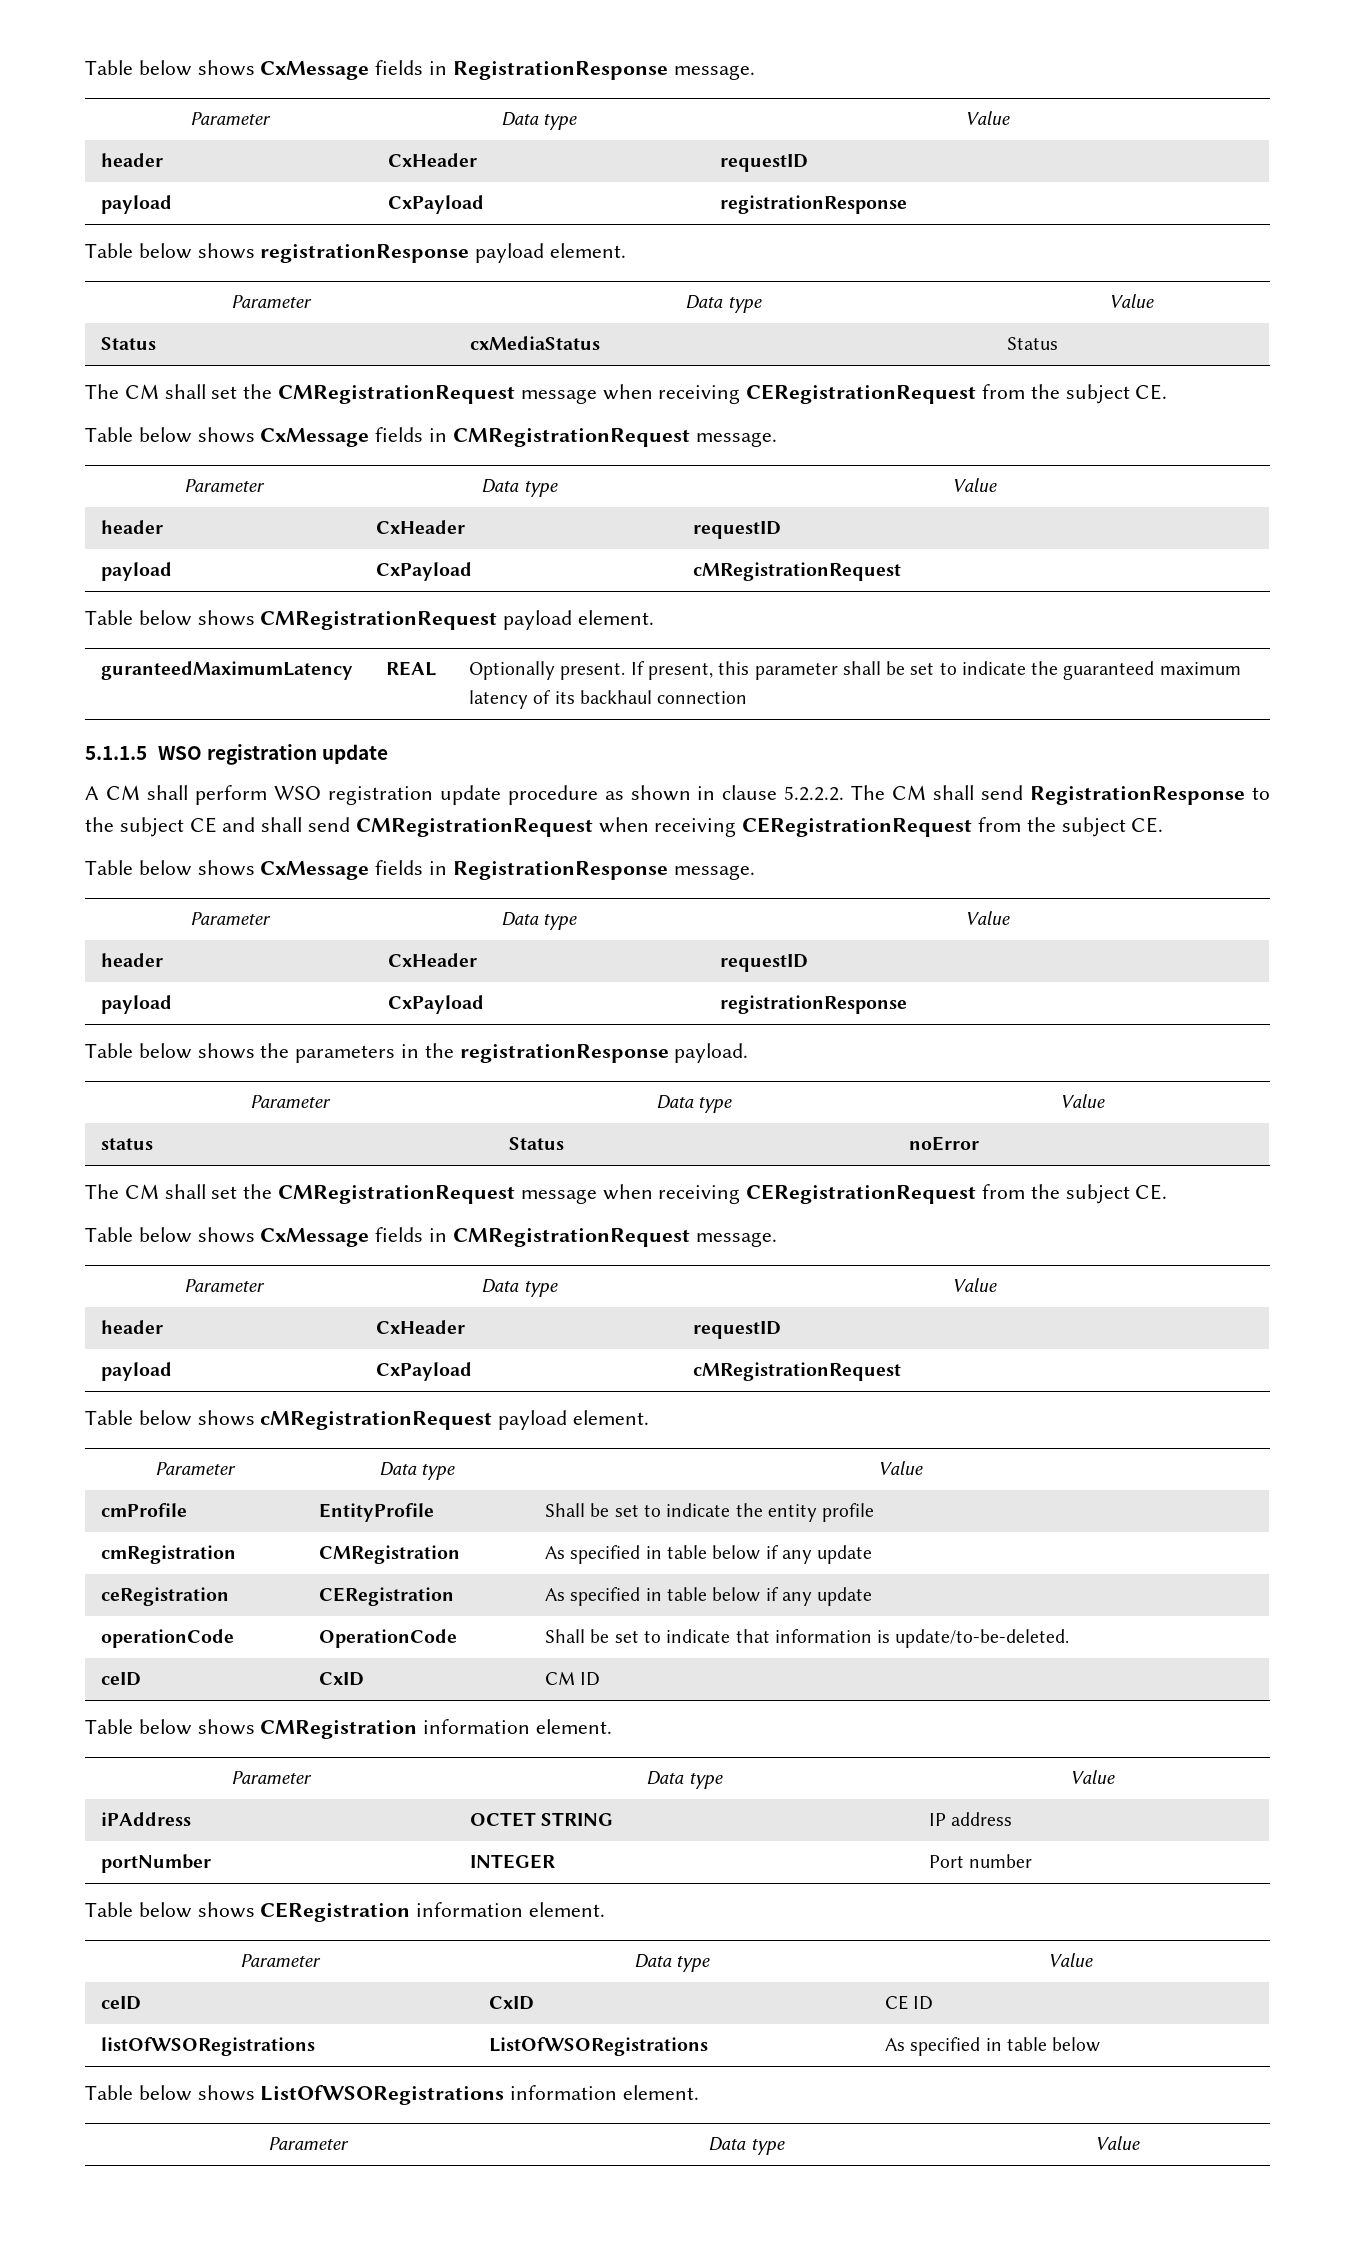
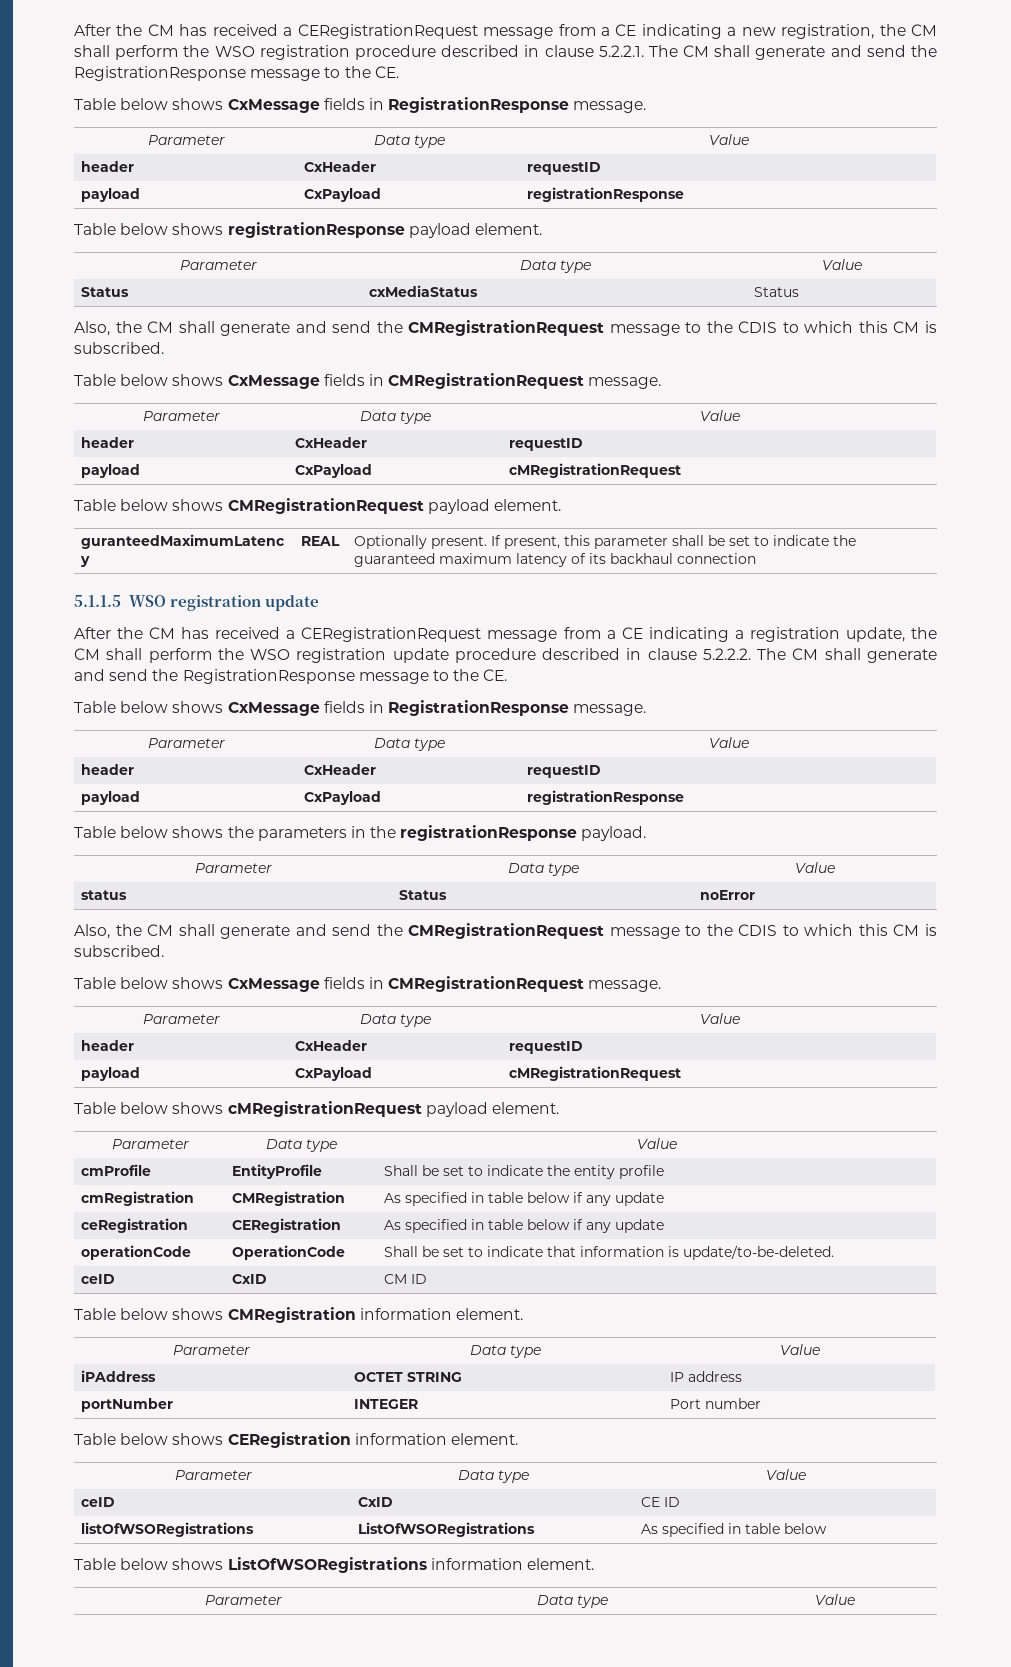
(85, 67) none -> [74,24,937,39] [74,45,937,60] [74,66,399,81] After the CM has received a CERegistrationRequest message from a CE indicating a new registration, the CM shall perform the WSO registration procedure described in clause 5.2.2.1. The CM shall generate and send the RegistrationResponse message to the CE. //
[85,384,1168,404] The CM shall set the CMRegistrationRequest message when receiving CERegistrationRequest from the subject CE. -> [74,320,937,336] [74,342,164,354] Also, the CM shall generate and send the CMRegistrationRequest message to the CDIS to which this CM is subscribed.
[85,785,267,805] A CM shall perform -> [74,627,938,642] [74,648,244,663] After the CM has received a CERegistrationRequest message from a CE indicating a registration update, the CM shall perform the
[604,785,691,801] as shown -> [542,648,621,660] described
[981,785,1270,805] [85,817,1126,837] send RegistrationResponse to the subject CE and shall send CMRegistrationRequest when receiving CERegistrationRequest from the subject -> [866,649,937,663] [74,669,480,684] generate and send the RegistrationResponse message to the
[85,1184,1168,1204] The CM shall set the CMRegistrationRequest message when receiving CERegistrationRequest from the subject CE. -> [74,923,937,939] [74,945,164,957] Also, the CM shall generate and send the CMRegistrationRequest message to the CDIS to which this CM is subscribed.

